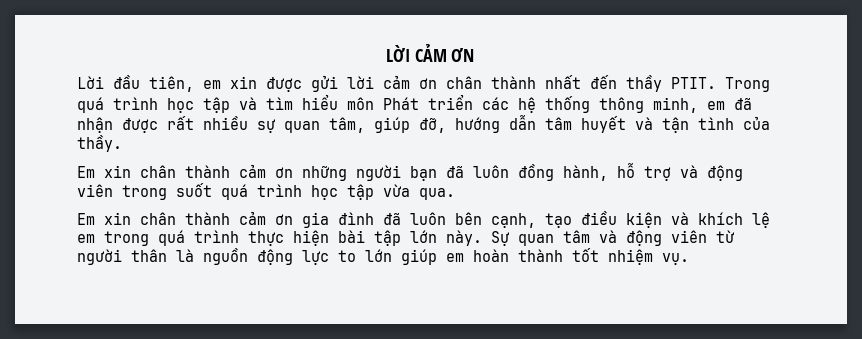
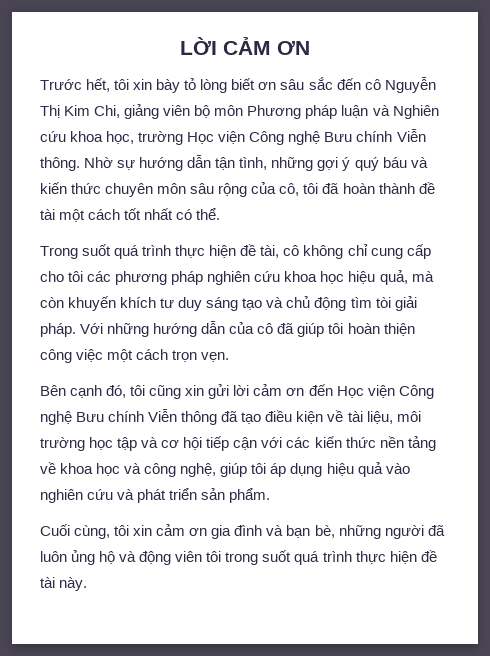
[77,75,770,92] [77,94,752,113] [77,115,770,133] [77,135,122,152] [77,164,293,178] Lời đầu tiên, em xin được gửi lời cảm ơn chân thành nhất đến thầy PTIT. Trong quá trình học tập và tìm hiểu môn Phát triển các hệ thống thông minh, em đã nhận được rất nhiều sự quan tâm, giúp đỡ, hướng dẫn tâm huyết và tận tình của thầy. // Em xin chân thành cảm ơn -> [40,77,436,93] [40,104,439,119] [40,129,426,145] [40,155,428,171] [40,182,435,197] [40,208,221,222] [40,244,431,259] [40,270,434,285] [40,296,417,311] [40,321,415,337] [40,349,230,363] [40,384,434,399] [40,409,421,425] [40,436,436,451] [40,462,410,477] [40,488,271,503] [40,524,335,539] Trước hết, tôi xin bày tỏ lòng biết ơn sâu sắc đến cô Nguyễn Thị Kim Chi, giảng viên bộ môn Phương pháp luận và Nghiên cứu khoa học, trường Học viện Công nghệ Bưu chính Viễn thông. Nhờ sự hướng dẫn tận tình, những gợi ý quý báu và kiến thức chuyên môn sâu rộng của cô, tôi đã hoàn thành đề tài một cách tốt nhất có thể. // Trong suốt quá trình thực hiện đề tài, cô không chỉ cung cấp cho tôi các phương pháp nghiên cứu khoa học hiệu quả, mà còn khuyến khích tư duy sáng tạo và chủ động tìm tòi giải pháp. Với những hướng dẫn của cô đã giúp tôi hoàn thiện công việc một cách trọn vẹn. // Bên cạnh đó, tôi cũng xin gửi lời cảm ơn đến Học viện Công nghệ Bưu chính Viễn thông đã tạo điều kiện về tài liệu, môi trường học tập và cơ hội tiếp cận với các kiến thức nền tảng về khoa học và công nghệ, giúp tôi áp dụng hiệu quả vào nghiên cứu và phát triển sản phẩm. // Cuối cùng, tôi xin cảm ơn gia đình và bạn bè,
[410,163,743,181] [77,184,113,197] bạn đã luôn đồng hành, hỗ trợ và động viên -> [427,525,445,536] [40,550,222,565] đã luôn ủng hộ và động viên tôi
[311,184,455,200] [77,211,770,228] [77,230,734,246] [77,248,689,265] học tập vừa qua. // Em xin chân thành cảm ơn gia đình đã luôn bên cạnh, tạo điều kiện và khích lệ em trong quá trình thực hiện bài tập lớn này. Sự quan tâm và động viên từ người thân là nguồn động lực to lớn giúp em hoàn thành tốt nhiệm vụ. -> [355,550,437,564] [40,577,88,591] thực hiện đề tài này.

